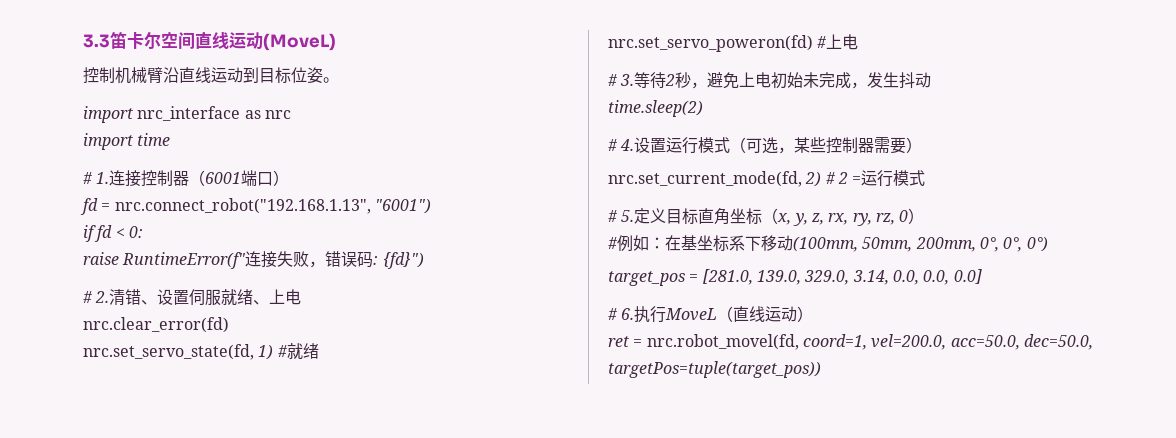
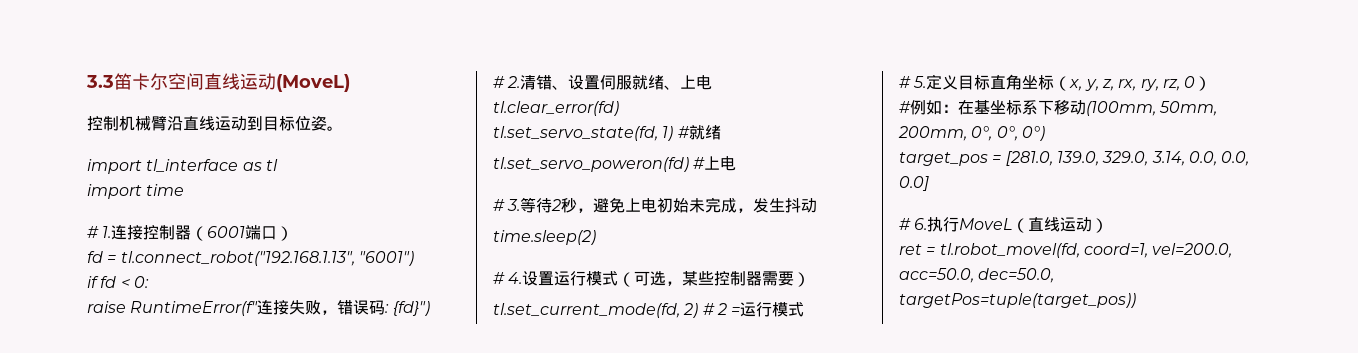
[137,106,291,121] nrc_interface as nrc -> [146,159,278,172] tl_interface as tl
[114,198,371,214] nrc.connect_robot("192.168.1.13", -> [120,251,355,266] tl.connect_robot("192.168.1.13",
[83,317,229,333] [83,344,254,360] nrc.clear_error(fd) // nrc.set_servo_state(fd, -> [493,101,619,116] [493,126,658,141] tl.clear_error(fd) // tl.set_servo_state(fd,
[608,35,813,52] nrc.set_servo_poweron(fd) -> [493,157,689,172] tl.set_servo_poweron(fd)
[608,171,802,187] nrc.set_current_mode(fd, -> [493,303,680,318] tl.set_current_mode(fd,
[646,334,799,350] nrc.robot_movel(fd, -> [939,243,1080,258] tl.robot_movel(fd,

